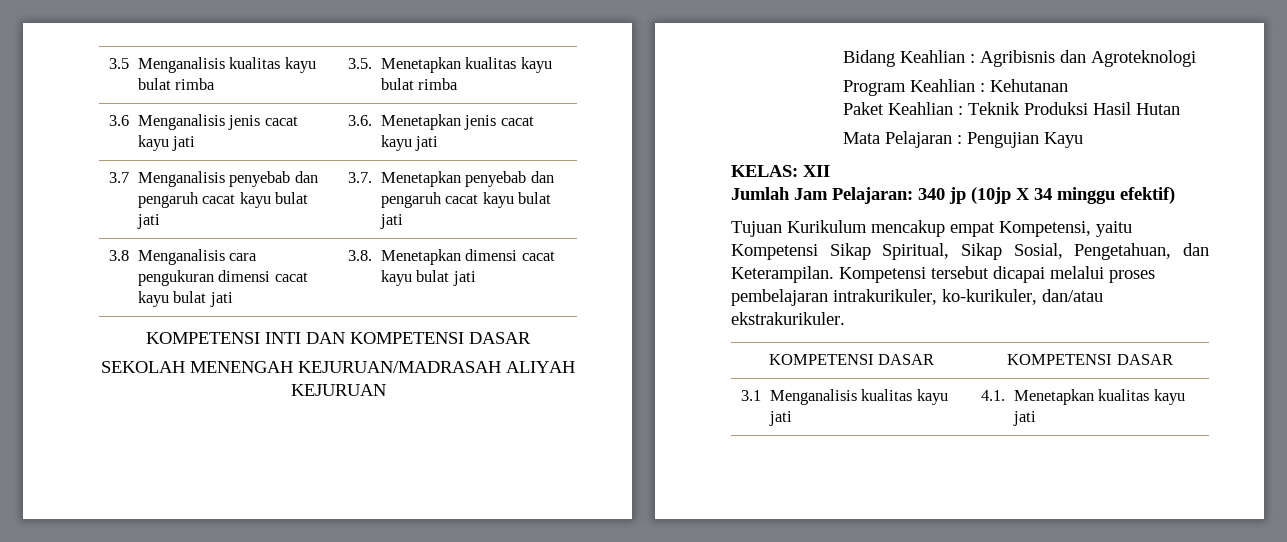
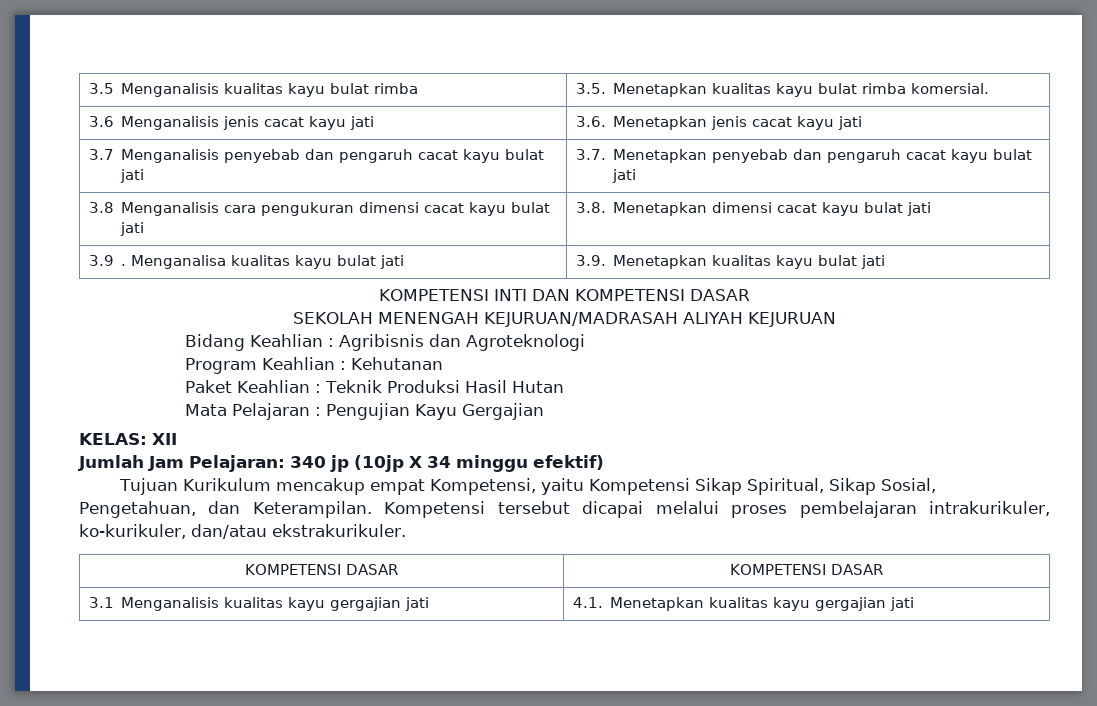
(459, 84) none -> [911,83,990,94] komersial.
(476, 278) none -> [88,255,405,269] [575,255,886,269] // 3.9 . Menganalisa kualitas kayu bulat jati | 3.9. Menetapkan kualitas kayu bulat jati
(1083, 140) none -> [461,403,544,420] Gergajian
(948, 397) none -> [330,597,402,611] gergajian
(1185, 397) none -> [815,597,887,611] gergajian

